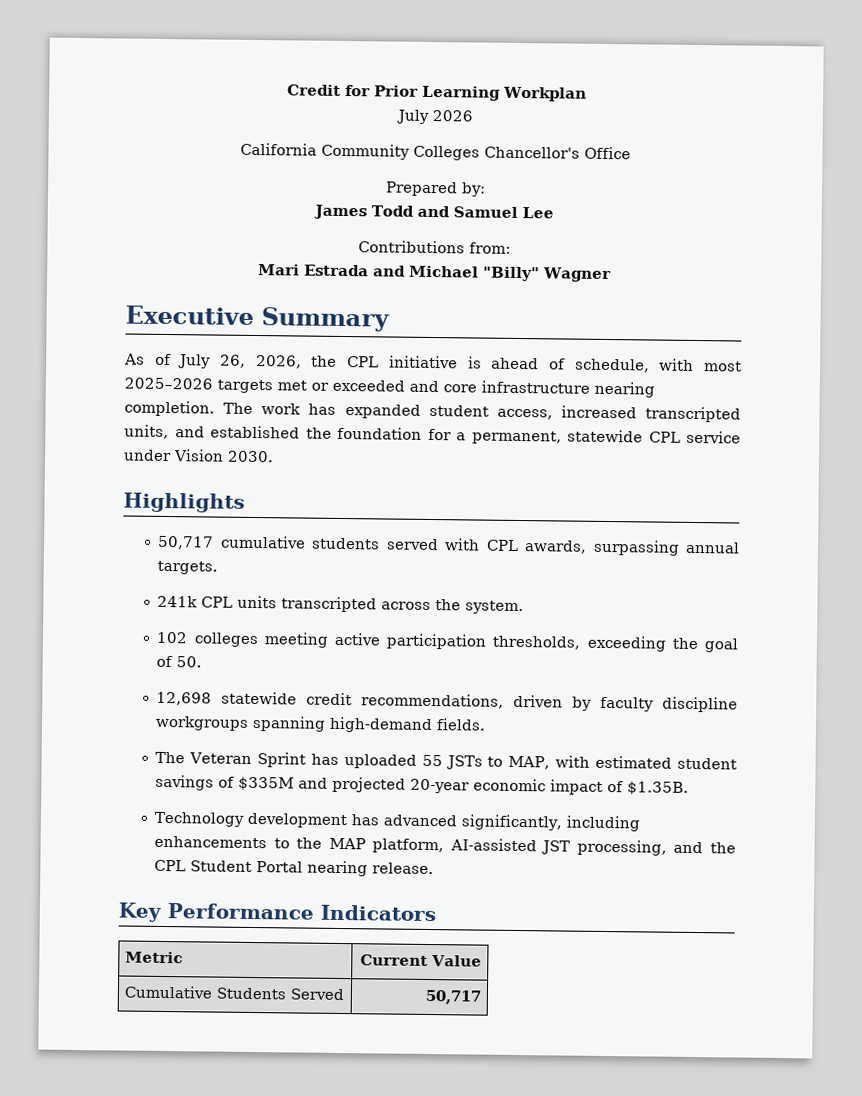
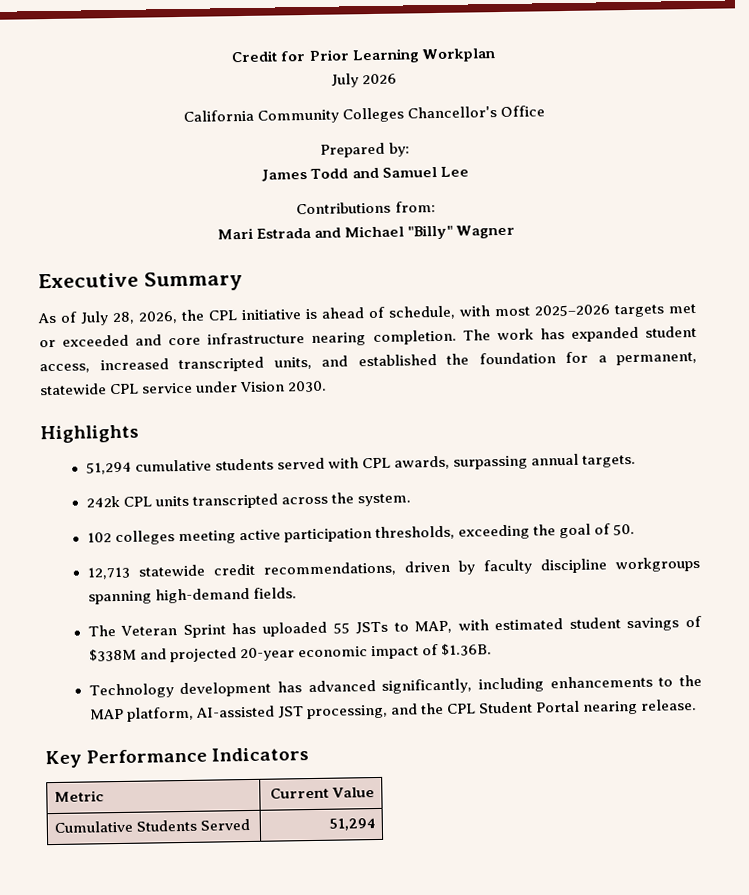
[220,354,247,368] 26, -> [112,311,135,325] 28,
[157,535,215,550] 50,717 -> [85,461,132,475] 51,294
[157,595,199,608] 241k -> [85,495,120,508] 242k
[156,691,213,706] 12,698 -> [86,566,131,580] 12,713
[238,776,295,791] $335M -> [88,648,137,662] $338M
[627,781,690,795] $1.35B. -> [441,643,493,656] $1.36B.
[425,989,482,1005] 50,717 -> [329,818,376,831] 51,294

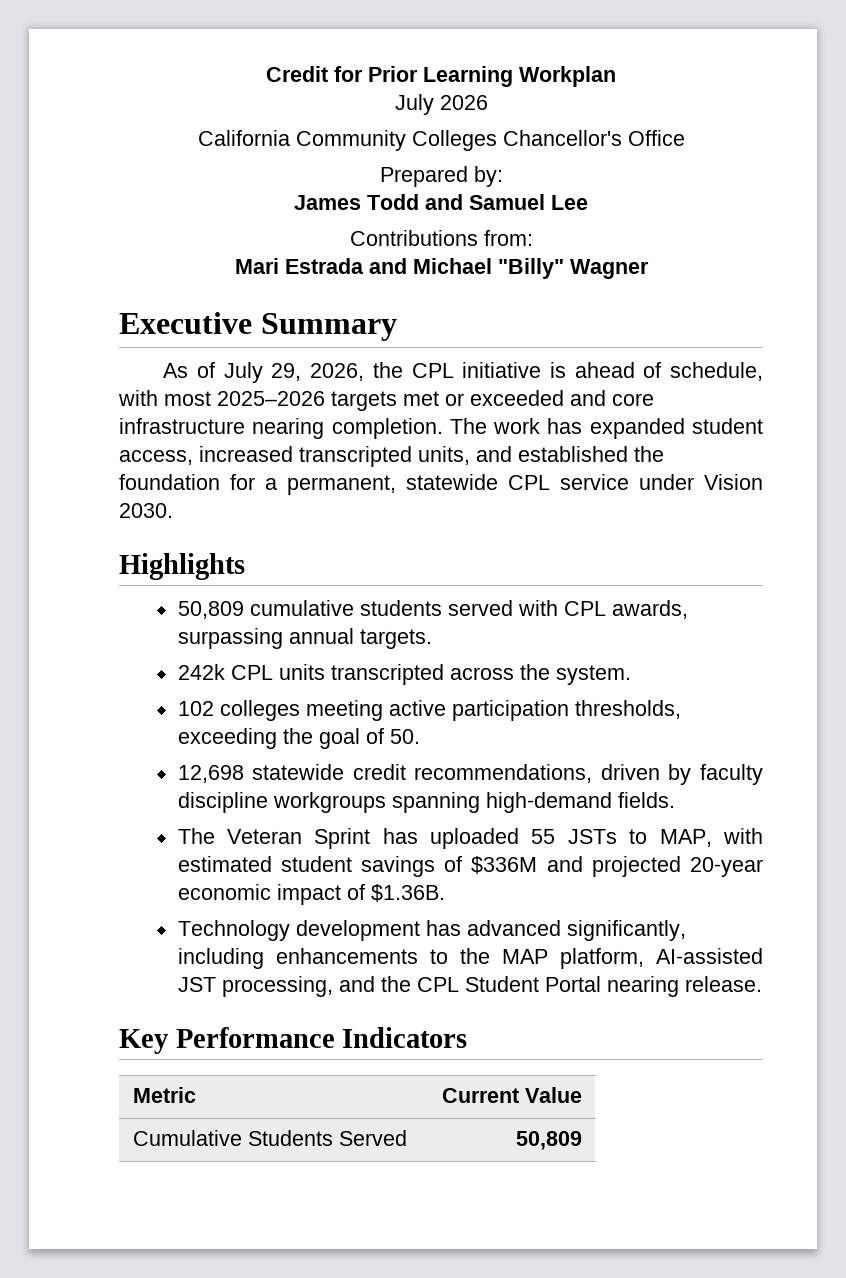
[112,311,135,325] 28, -> [271,363,302,381] 29,
[85,461,132,475] 51,294 -> [177,601,244,619] 50,809
[86,566,131,580] 12,713 -> [177,765,244,783] 12,698
[88,648,137,662] $338M -> [471,856,538,874] $336M
[329,818,376,831] 51,294 -> [516,1131,583,1150] 50,809

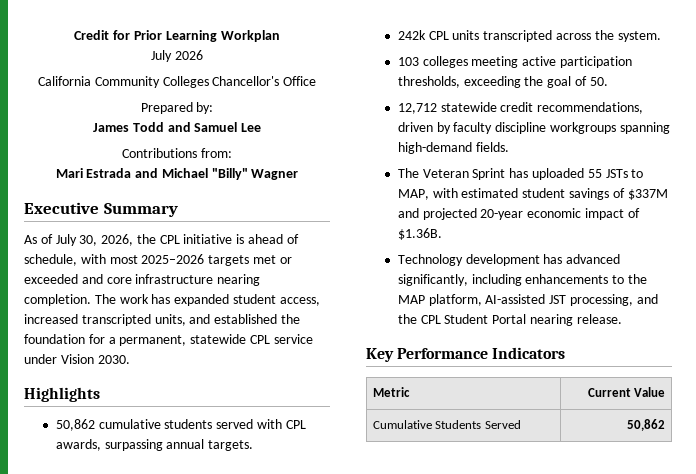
[271,363,302,381] 29, -> [79,235,98,246] 30,
[177,601,244,619] 50,809 -> [55,419,95,431] 50,862
[177,701,214,716] 102 -> [397,57,419,66] 103
[177,765,244,783] 12,698 -> [397,103,437,114] 12,712
[471,856,538,874] $336M -> [627,189,668,200] $337M
[516,1131,583,1150] 50,809 -> [627,419,666,431] 50,862

